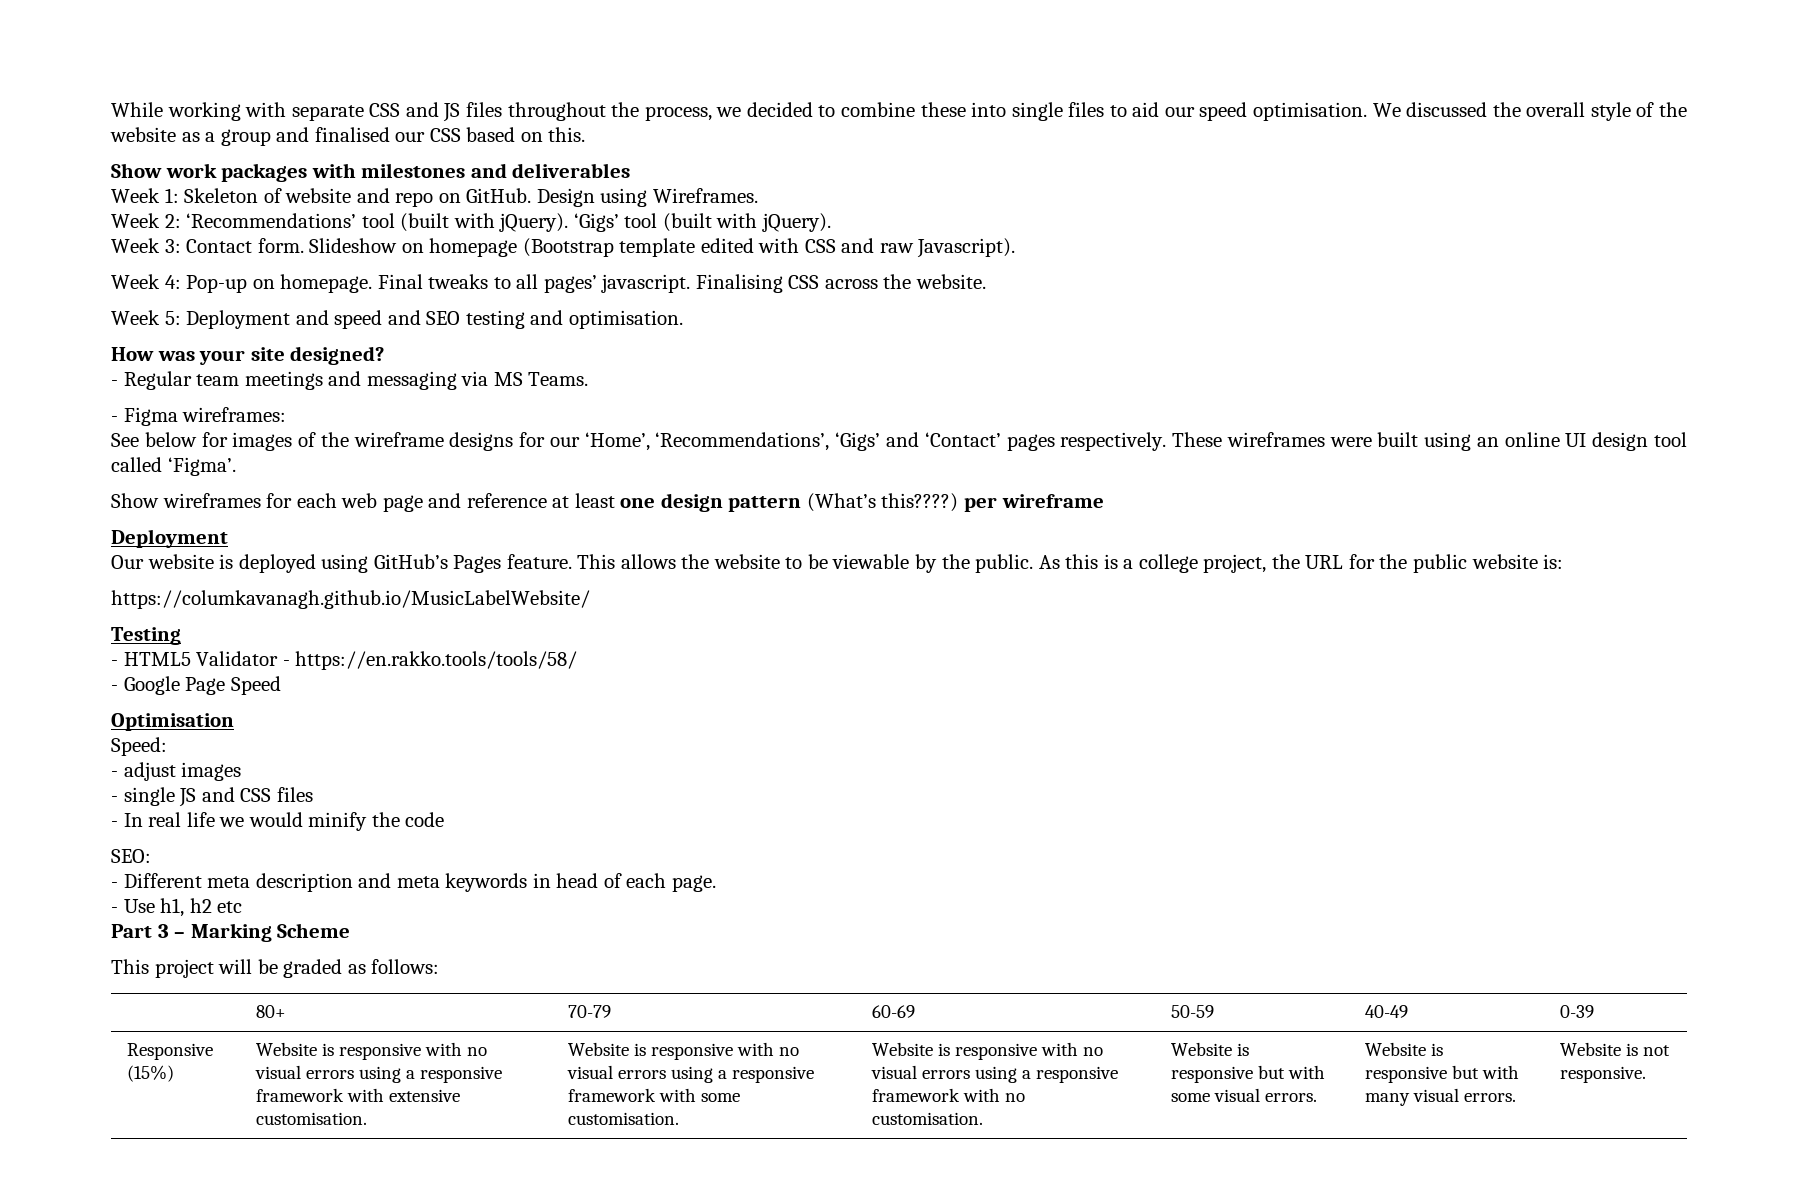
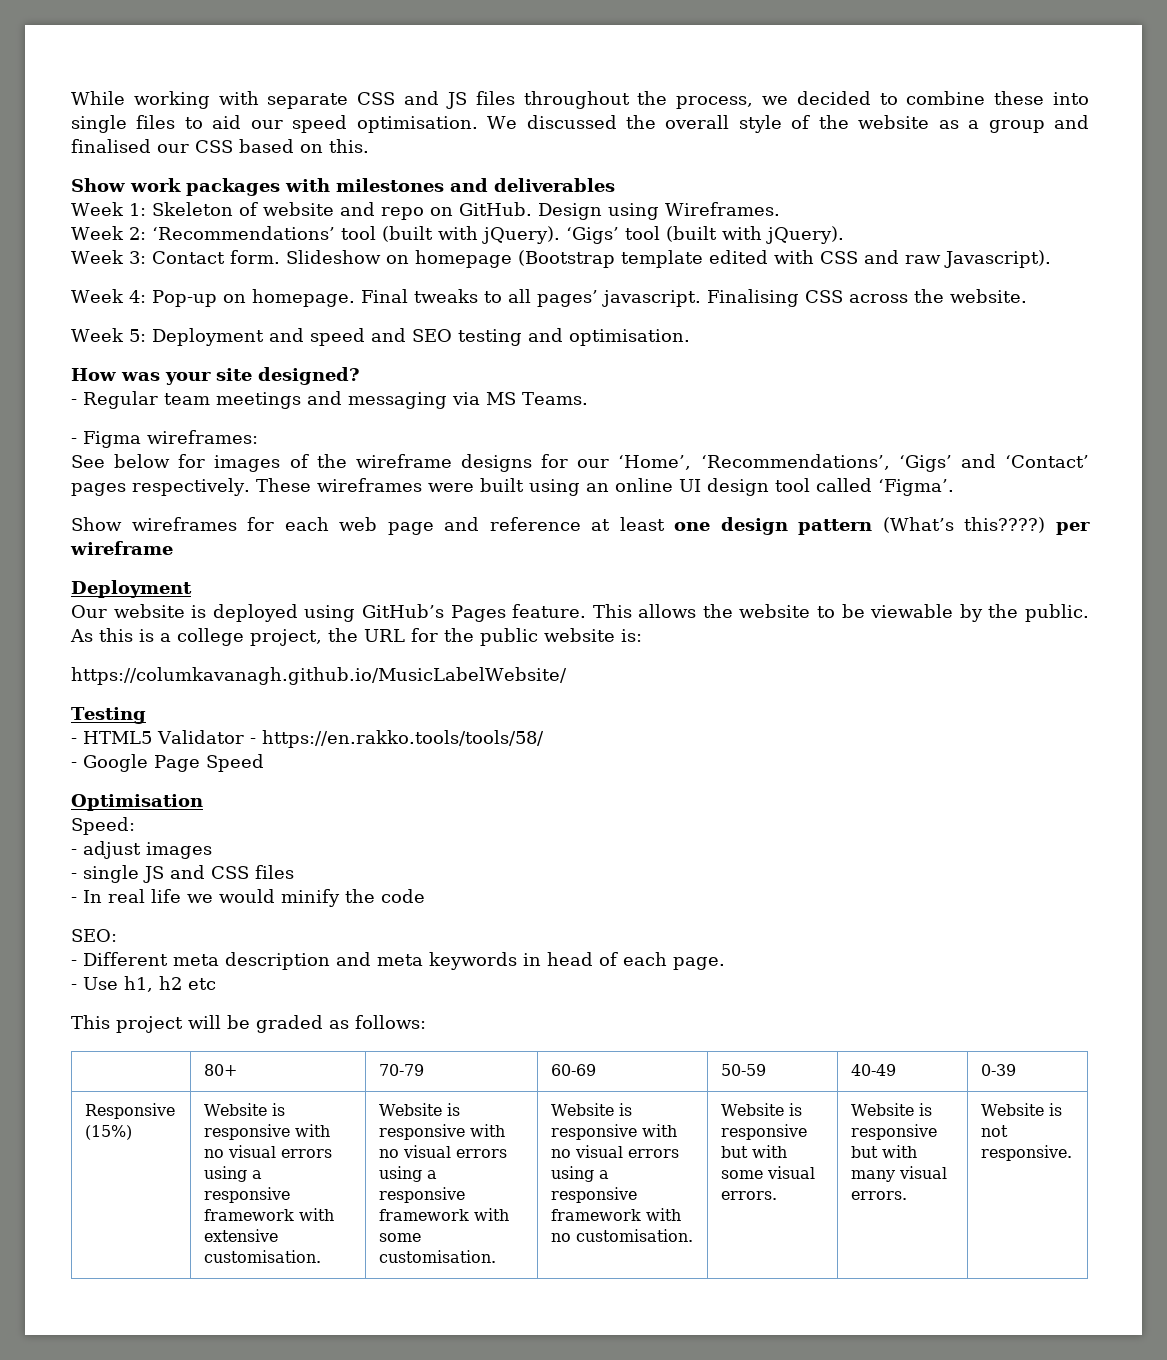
[111,923,351,942] // Part 3 – Marking Scheme -> (216, 984) none

